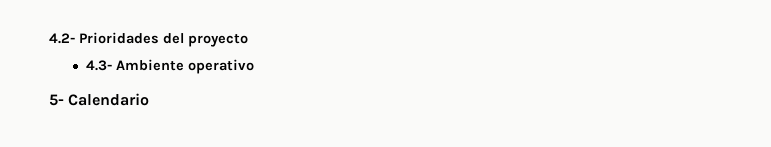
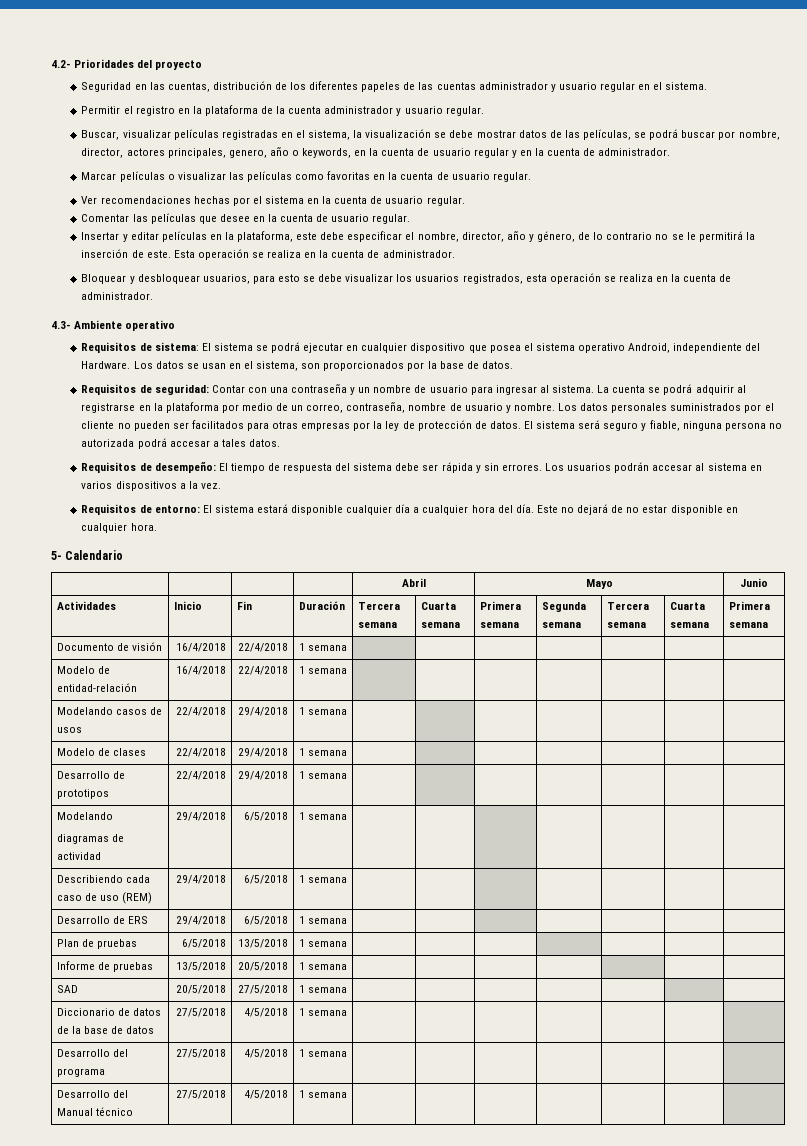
[86,59,255,74] [49,93,150,106] 4.3- Ambiente operativo // 5- Calendario -> [81,81,708,92] [81,105,484,116] [81,129,780,140] [81,147,671,158] [81,171,531,182] [81,196,465,206] [81,213,411,224] [81,231,755,242] [81,249,455,260] [81,273,732,284] [81,292,154,300] [51,320,176,331] [81,342,761,353] [81,361,513,371] [81,384,746,395] [81,402,774,413] [81,420,782,431] [81,438,280,449] [81,461,762,473] [81,481,221,491] [81,504,738,515] [81,523,157,533] [51,550,124,560] [401,578,426,587] [585,579,613,589] [740,578,768,587] [56,601,116,610] [173,601,202,610] [236,601,252,610] [298,601,345,610] [357,602,400,610] [357,622,397,628] [420,602,456,610] [420,622,460,628] [479,601,521,610] [479,622,519,628] [541,602,586,612] [541,622,581,628] [606,602,649,610] [606,622,646,628] [669,602,705,610] [669,622,709,628] [728,601,770,610] [728,622,768,628] [56,642,163,651] [176,643,227,652] [238,643,289,652] [298,643,347,651] [56,666,110,674] [56,683,137,692] [176,666,227,675] [238,666,289,675] [298,666,347,674] [56,707,163,715] [56,727,82,733] [176,707,227,716] [238,707,289,716] [298,707,347,715] [56,748,147,756] [176,748,227,757] [238,748,289,757] [298,748,347,756] [56,771,125,779] [56,789,109,799] [176,771,227,780] [238,771,289,780] [298,771,347,779] [56,812,113,820] [56,834,124,844] [56,852,101,860] [176,812,227,821] [244,812,289,821] [298,812,347,820] [56,875,150,883] [56,892,153,904] [176,875,227,884] [244,875,289,884] [298,875,347,883] [56,916,149,924] [176,916,227,925] [244,916,289,925] [298,916,347,924] [56,939,138,949] [182,939,227,948] [238,939,289,948] [298,939,347,947] [56,961,154,972] [176,962,227,971] [238,962,289,971] [298,962,347,970] [56,985,78,993] [176,985,227,994] [238,985,289,994] [298,985,347,993] [56,1008,162,1016] [56,1026,155,1034] [176,1008,227,1017] [244,1008,289,1017] [298,1008,347,1016] [56,1049,128,1057] [56,1068,105,1077] [176,1049,227,1058] [244,1049,289,1058] [298,1049,347,1057] [56,1090,128,1098] [56,1107,133,1116] [176,1090,227,1099] [244,1090,289,1099] [298,1090,347,1098] Seguridad en las cuentas, distribución de los diferentes papeles de las cuentas administrador y usuario regular en el sistema. // Permitir el registro en la plataforma de la cuenta administrador y usuario regular. // Buscar, visualizar películas registradas en el sistema, la visualización se debe mostrar datos de las películas, se podrá buscar por nombre, director, actores principales, genero, año o keywords, en la cuenta de usuario regular y en la cuenta de administrador. // Marcar películas o visualizar las películas como favoritas en la cuenta de usuario regular. // Ver recomendaciones hechas por el sistema en la cuenta de usuario regular. // Comentar las películas que desee en la cuenta de usuario regular. // Insertar y editar películas en la plataforma, este debe especificar el nombre, director, año y género, de lo contrario no se le permitirá la inserción de este. Esta operación se realiza en la cuenta de administrador. // Bloquear y desbloquear usuarios, para esto se debe visualizar los usuarios registrados, esta operación se realiza en la cuenta de administrador. // 4.3- Ambiente operativo // Requisitos de sistema: El sistema se podrá ejecutar en cualquier dispositivo que posea el sistema operativo Android, independiente del Hardware. Los datos se usan en el sistema, son proporcionados por la base de datos. // Requisitos de seguridad: Contar con una contraseña y un nombre de usuario para ingresar al sistema. La cuenta se podrá adquirir al registrarse en la plataforma por medio de un correo, contraseña, nombre de usuario y nombre. Los datos personales suministrados por el cliente no pueden ser facilitados para otras empresas por la ley de protección de datos. El sistema será seguro y fiable, ninguna persona no autorizada podrá accesar a tales datos. // Requisitos de desempeño: El tiempo de respuesta del sistema debe ser rápida y sin errores. Los usuarios podrán accesar al sistema en varios dispositivos a la vez. // Requisitos de entorno: El sistema estará disponible cualquier día a cualquier hora del día. Este no dejará de no estar disponible en cualquier hora. // 5- Calendario // | | | | Abril | Mayo | Junio // Actividades | Inicio | Fin | Duración | Tercera semana | Cuarta semana | Primera semana | Segunda semana | Tercera semana | Cuarta semana | Primera semana // Documento de visión | 16/4/2018 | 22/4/2018 | 1 semana | | | | | | | // Modelo de entidad-relación | 16/4/2018 | 22/4/2018 | 1 semana | | | | | | | // Modelando casos de usos | 22/4/2018 | 29/4/2018 | 1 semana | | | | | | | // Modelo de clases | 22/4/2018 | 29/4/2018 | 1 semana | | | | | | | // Desarrollo de prototipos | 22/4/2018 | 29/4/2018 | 1 semana | | | | | | | // Modelando // diagramas de actividad | 29/4/2018 | 6/5/2018 | 1 semana | | | | | | | // Describiendo cada caso de uso (REM) | 29/4/2018 | 6/5/2018 | 1 semana | | | | | | | // Desarrollo de ERS | 29/4/2018 | 6/5/2018 | 1 semana | | | | | | | // Plan de pruebas | 6/5/2018 | 13/5/2018 | 1 semana | | | | | | | // Informe de pruebas | 13/5/2018 | 20/5/2018 | 1 semana | | | | | | | // SAD | 20/5/2018 | 27/5/2018 | 1 semana | | | | | | | // Diccionario de datos de la base de datos | 27/5/2018 | 4/5/2018 | 1 semana | | | | | | | // Desarrollo del programa | 27/5/2018 | 4/5/2018 | 1 semana | | | | | | | // Desarrollo del Manual técnico | 27/5/2018 | 4/5/2018 | 1 semana | | | | | | |

